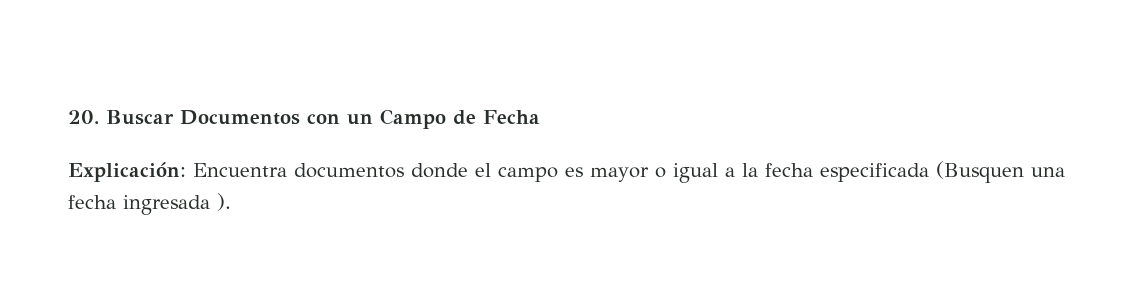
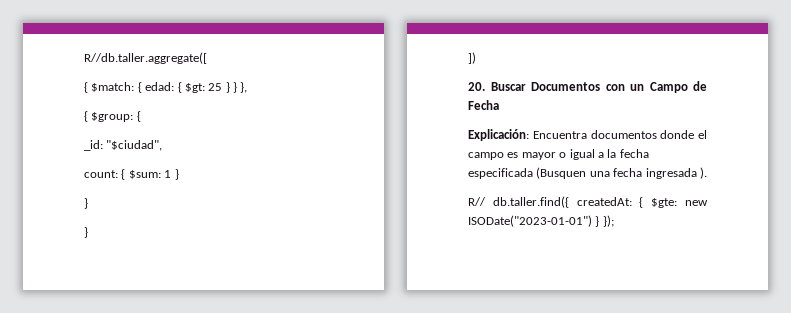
(68, 117) none -> [84,52,207,64] [84,82,248,93] [84,111,141,122] [84,140,163,151] [84,169,179,180] [84,198,88,209] [84,227,88,238] [468,52,476,64] R//db.taller.aggregate([ // { $match: { edad: { $gt: 25 } } }, // { $group: { // _id: "$ciudad", // count: { $sum: 1 } // } // } // ]) //
(231, 202) none -> [468,196,708,208] [468,215,614,227] // R// db.taller.find({ createdAt: { $gte: new ISODate("2023-01-01") } });

